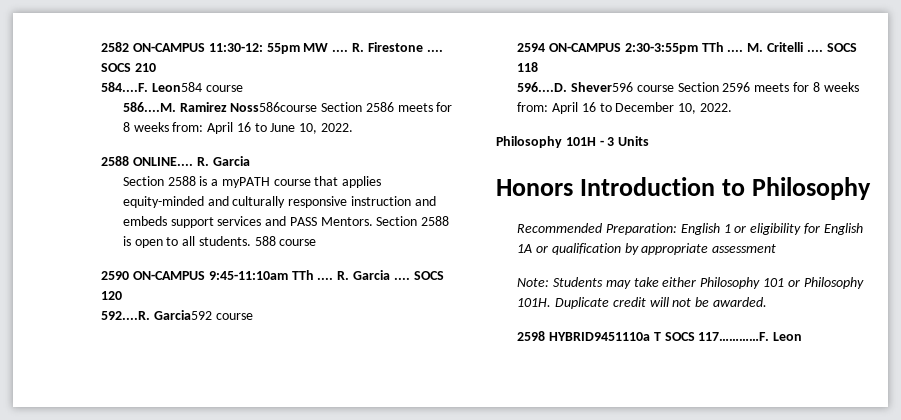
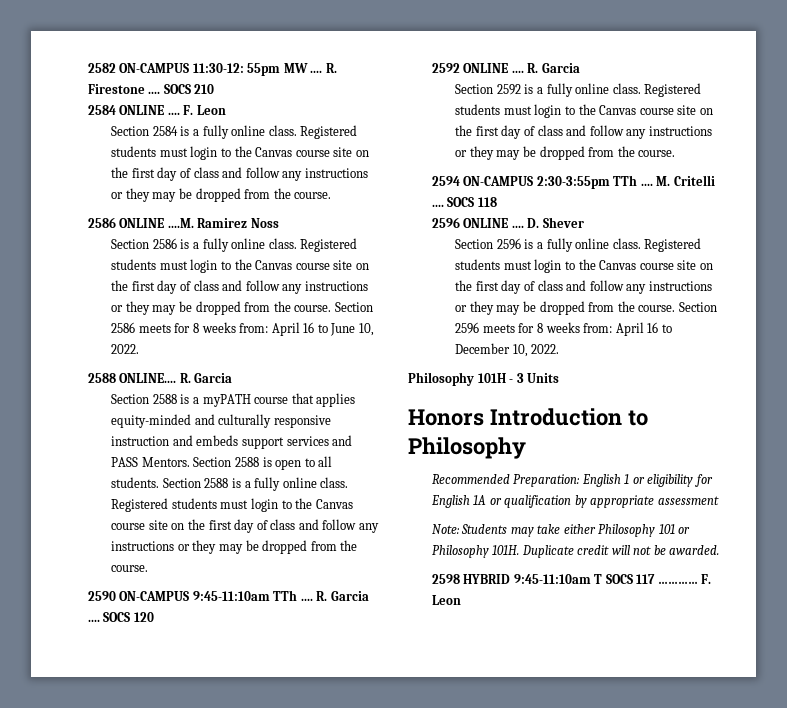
[101,82,243,92] [122,102,318,112] 584....F. Leon584 course // 586....M. Ramirez Noss586course -> [87,105,226,115] [111,125,358,139] [111,146,369,160] [111,167,368,181] [111,188,332,202] [87,217,279,228] [111,238,358,252] [111,259,369,273] [111,280,368,294] [111,301,332,315] 2584 ONLINE .... F. Leon // Section 2584 is a fully online class. Registered students must login to the Canvas course site on the first day of class and follow any instructions or they may be dropped from the course. // 2586 ONLINE ....M. Ramirez Noss // Section 2586 is a fully online class. Registered students must login to the Canvas course site on the first day of class and follow any instructions or they may be dropped from the course.
[254,236,317,246] 588 course -> [162,477,349,491] [111,498,353,512] [111,519,379,533] [111,540,358,554] [111,565,149,572] Section 2588 is a fully online class. Registered students must login to the Canvas course site on the first day of class and follow any instructions or they may be dropped from the course.
[101,310,253,320] 592....R. Garcia592 course -> [431,63,580,73] [455,83,702,97] [455,104,713,118] [455,125,712,139] [455,146,676,160] 2592 ONLINE .... R. Garcia // Section 2592 is a fully online class. Registered students must login to the Canvas course site on the first day of class and follow any instructions or they may be dropped from the course.
[517,82,674,92] 596....D. Shever596 course -> [431,217,584,228] [455,238,702,252] [455,259,713,273] [455,280,712,294] [455,301,676,315] 2596 ONLINE .... D. Shever // Section 2596 is a fully online class. Registered students must login to the Canvas course site on the first day of class and follow any instructions or they may be dropped from the course.
[549,332,770,341] HYBRID9451110a T SOCS 117…………F. -> [463,574,712,584] HYBRID 9:45-11:10am T SOCS 117 ………… F.

